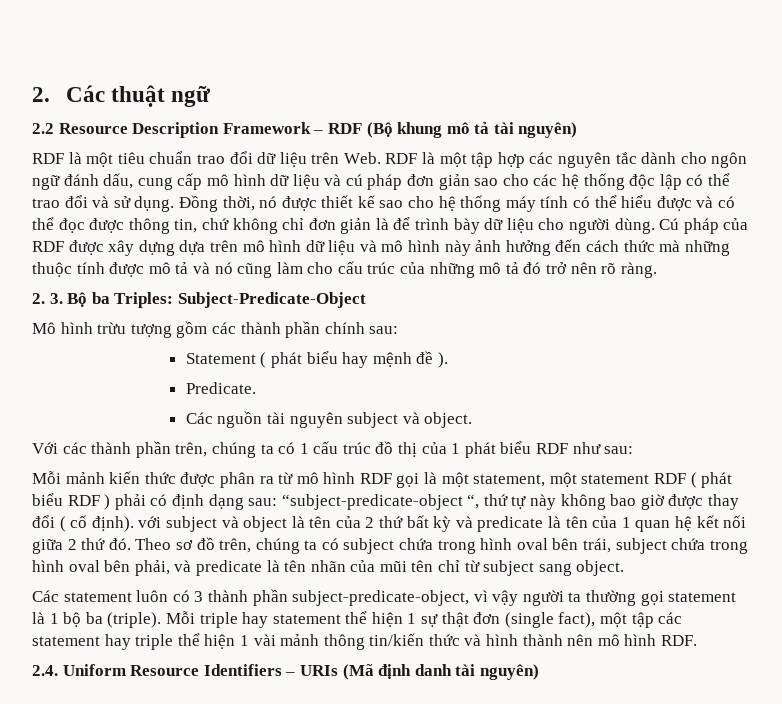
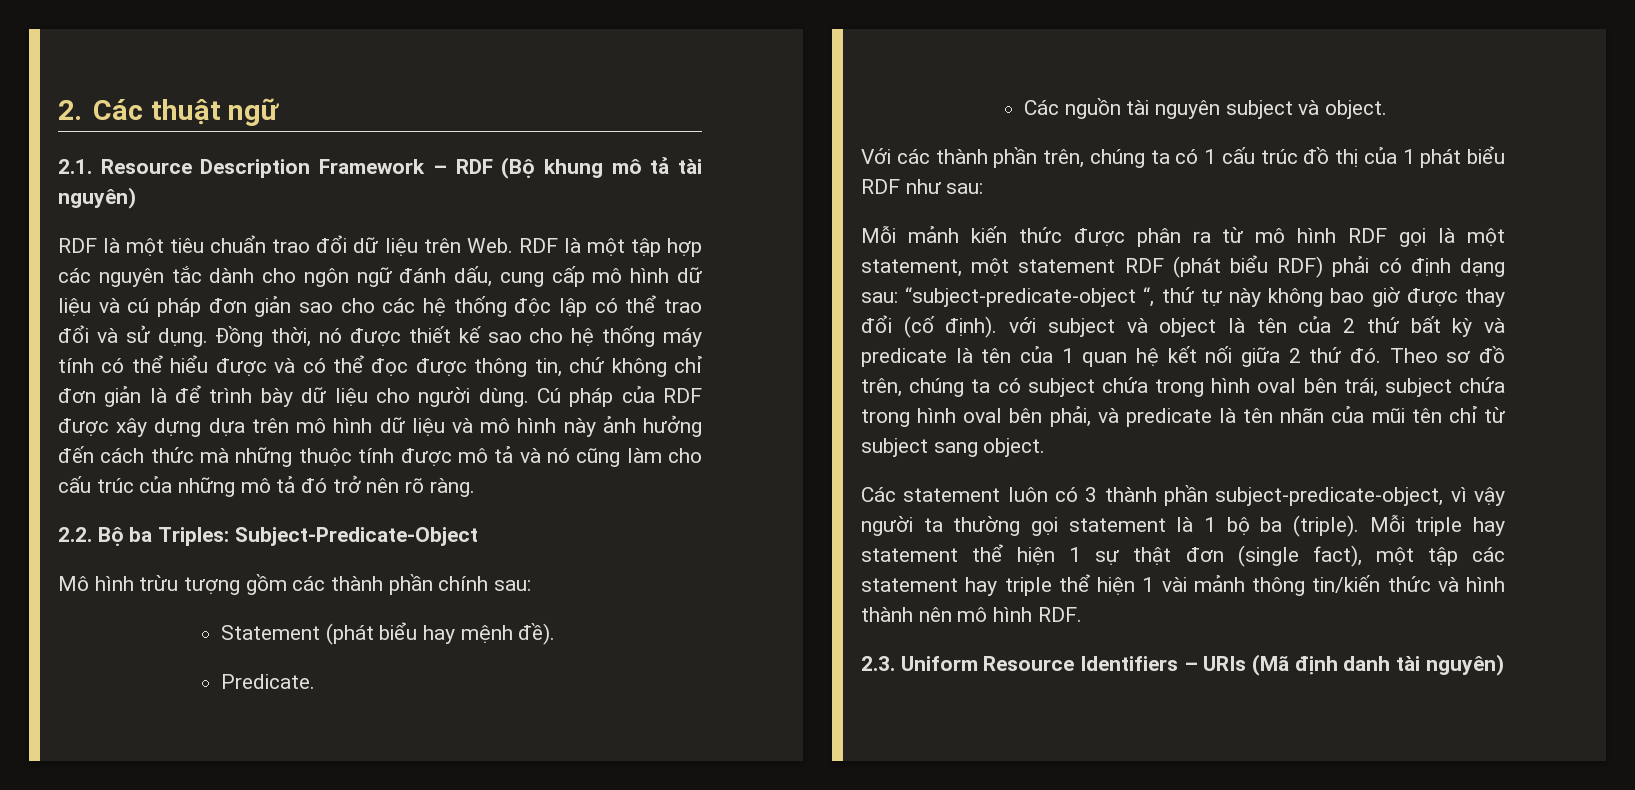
[32,123,54,134] 2.2 -> [58,159,92,174] 2.1.
[32,293,63,304] 2. 3. -> [58,527,92,542] 2.2.
[260,352,302,368] ( phát -> [325,623,374,645] (phát
[416,351,448,368] đề ). -> [518,623,556,645] đề).
[690,472,733,488] [32,493,111,510] ( phát biểu RDF ) -> [1172,255,1324,278] (phát biểu RDF)
[59,515,88,532] ( cố -> [903,316,935,338] (cố
[32,665,58,676] 2.4. -> [861,656,895,671] 2.3.

